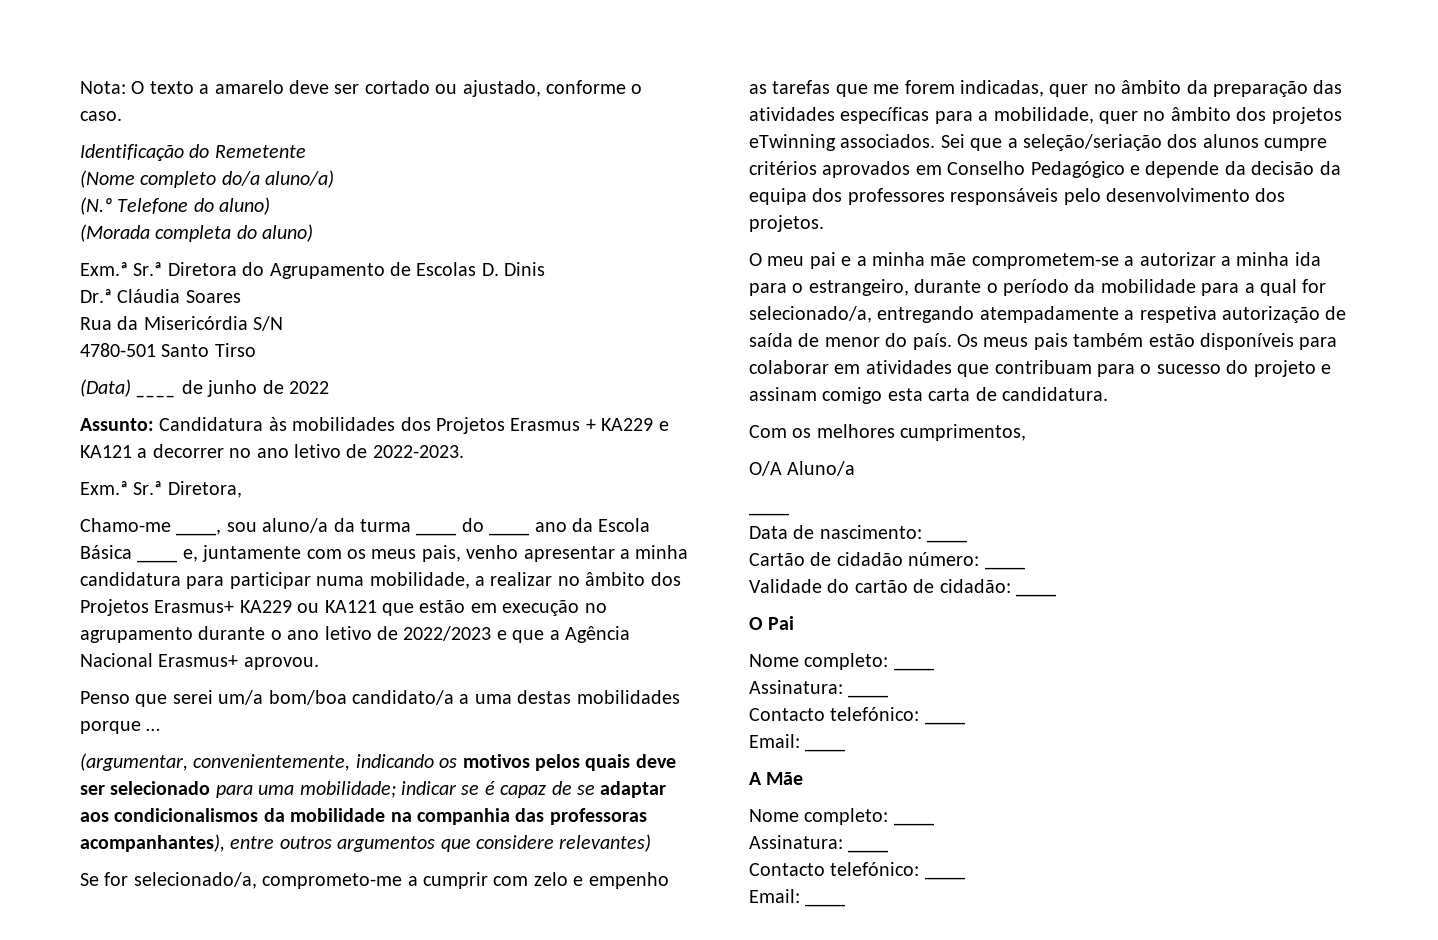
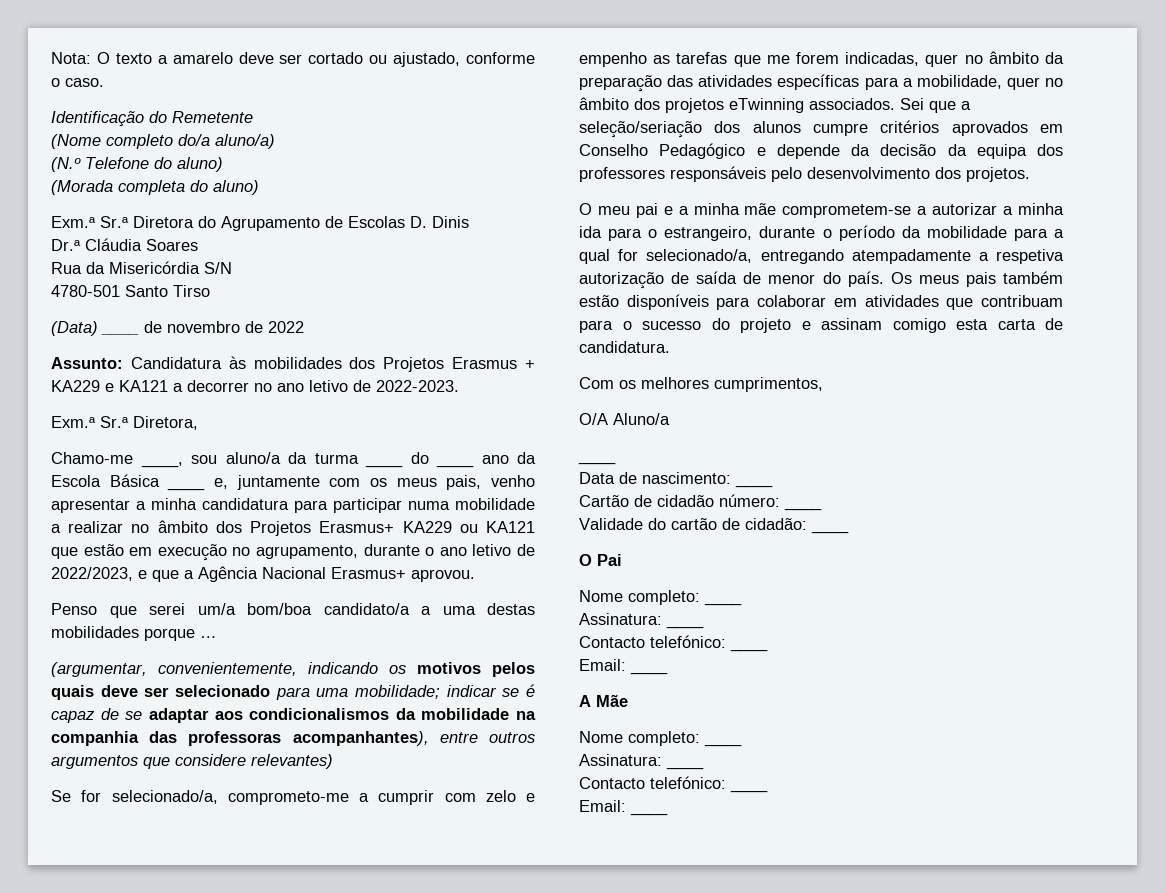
[207,380,258,397] junho -> [167,321,240,333] novembro
[369,572,470,589] mobilidade, -> [455,498,535,510] mobilidade
[80,627,193,643] agrupamento -> [255,545,358,559] agrupamento,
[403,626,492,641] 2022/2023 -> [51,567,133,581] 2022/2023,

